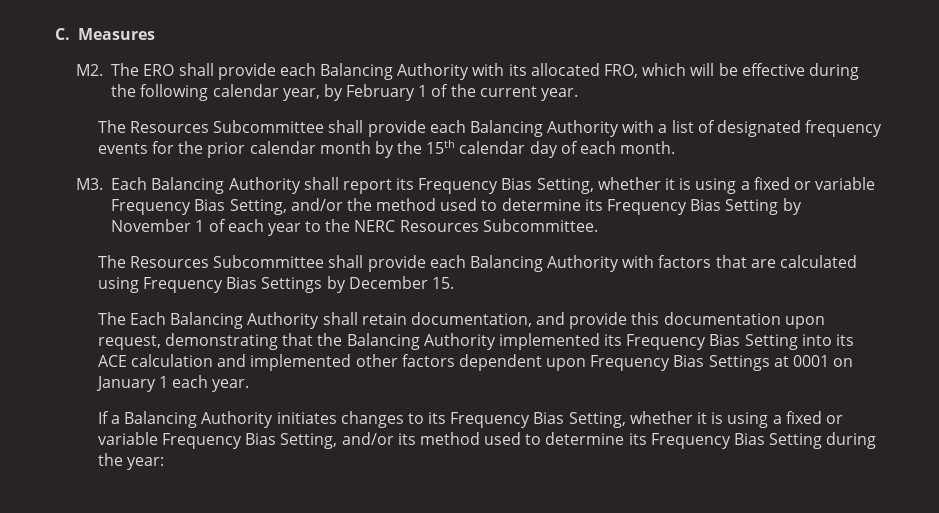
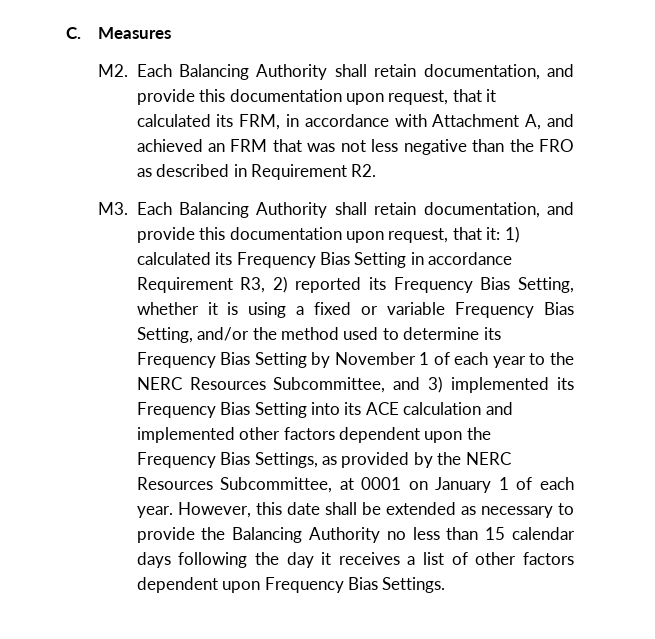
[111,63,859,80] [111,84,579,101] [97,120,883,137] [97,140,676,158] [76,177,392,194] The ERO shall provide each Balancing Authority with its allocated FRO, which will be effective during the following calendar year, by February 1 of the current year. // The Resources Subcommittee shall provide each Balancing Authority with a list of designated frequency events for the prior calendar month by the 15th calendar day of each month. // M3. Each Balancing Authority shall report -> [136,64,574,80] [136,89,497,105] [136,114,575,130] [136,139,574,155] [136,164,377,180] [98,202,574,218] [136,226,520,243] [136,252,513,268] [136,276,362,293] Each Balancing Authority shall retain documentation, and provide this documentation upon request, that it calculated its FRM, in accordance with Attachment A, and achieved an FRM that was not less negative than the FRO as described in Requirement R2. // M3. Each Balancing Authority shall retain documentation, and provide this documentation upon request, that it: 1) calculated its Frequency Bias Setting in accordance Requirement R3, 2) reported
[482,219,598,232] [97,255,858,272] [97,276,454,293] [97,312,825,329] [97,333,496,350] Subcommittee. // The Resources Subcommittee shall provide each Balancing Authority with factors that are calculated using Frequency Bias Settings by December 15. // The Each Balancing Authority shall retain documentation, and provide this documentation upon request, demonstrating that the Balancing Authority -> [273,376,444,393] Subcommittee, and 3)
[590,355,770,371] Frequency Bias Settings -> [466,427,491,440] [136,452,511,468] [136,477,333,493] the Frequency Bias Settings, as provided by the NERC Resources Subcommittee,
(168, 382) none -> [516,477,533,490] of
[97,411,843,428] [97,432,877,449] [97,453,164,470] // If a Balancing Authority initiates changes to its Frequency Bias Setting, whether it is using a fixed or variable Frequency Bias Setting, and/or its method used to determine its Frequency Bias Setting during the year: -> [177,502,575,518] [136,527,576,543] [136,552,574,568] [136,577,446,593] However, this date shall be extended as necessary to provide the Balancing Authority no less than 15 calendar days following the day it receives a list of other factors dependent upon Frequency Bias Settings.

